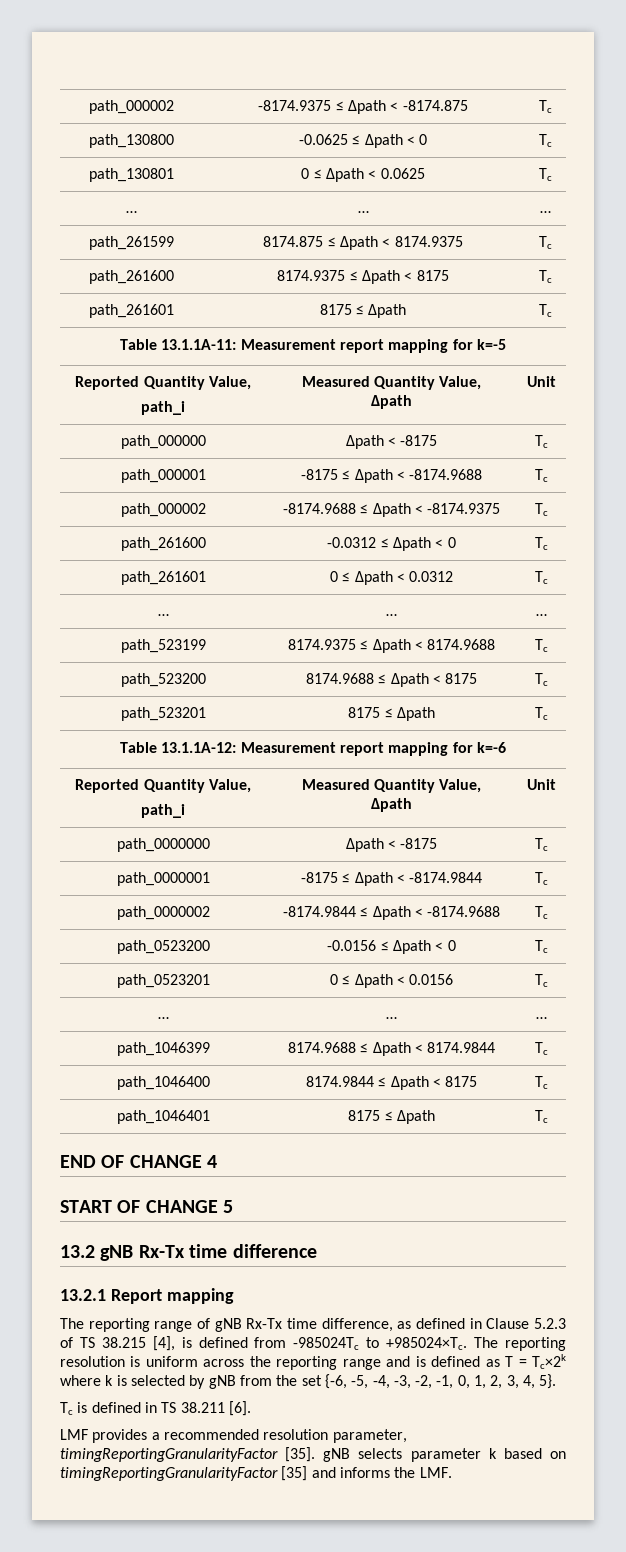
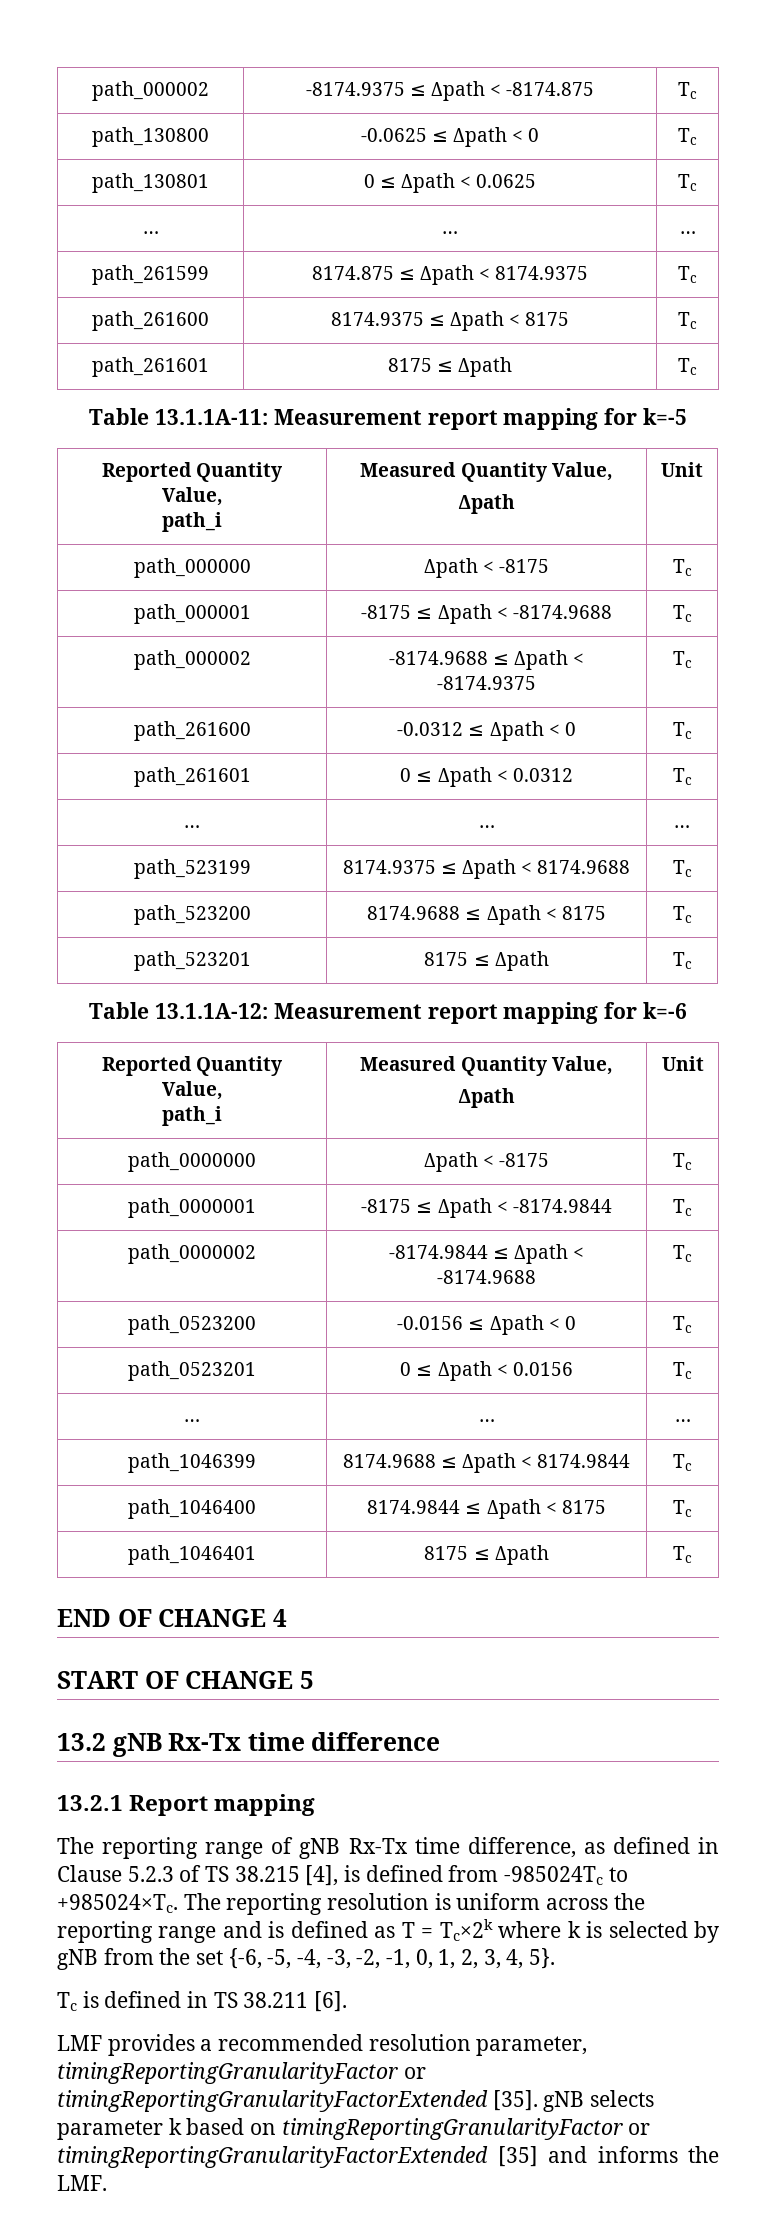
(278, 1455) none -> [403,2067,426,2079] [57,2090,488,2112] or timingReportingGranularityFactorExtended
(278, 1474) none -> [628,2123,651,2135] [57,2146,488,2168] or timingReportingGranularityFactorExtended

